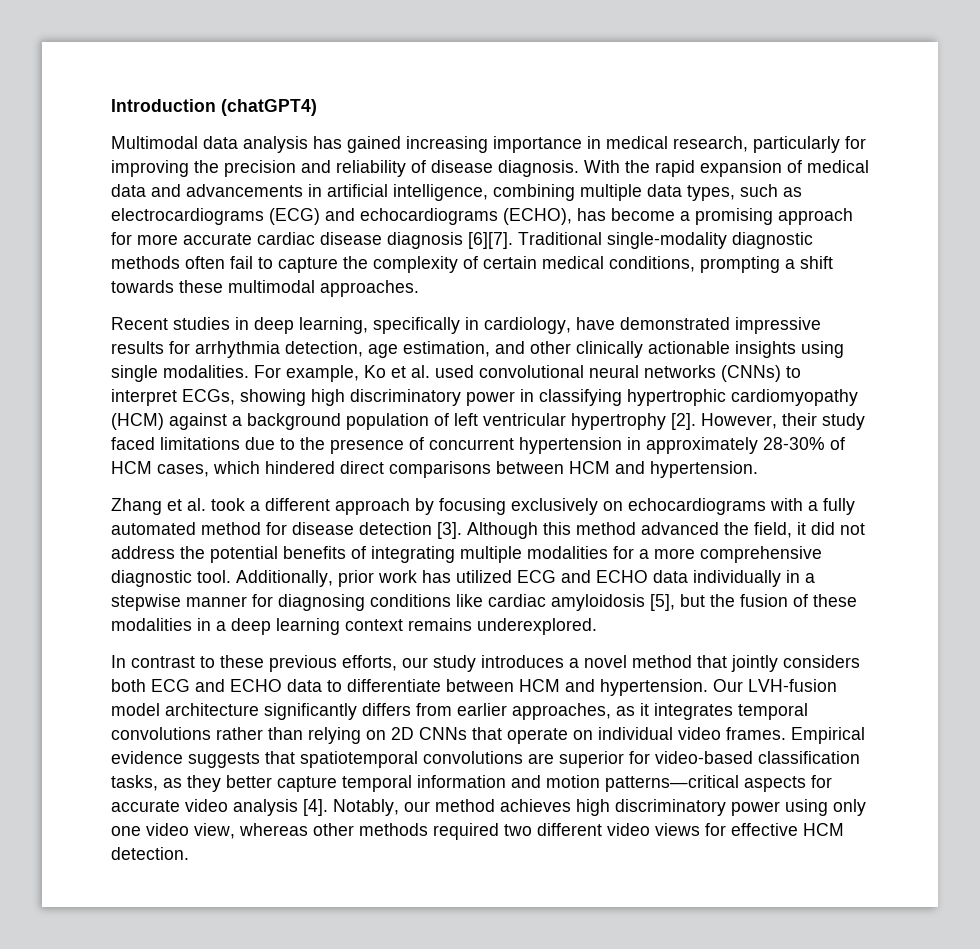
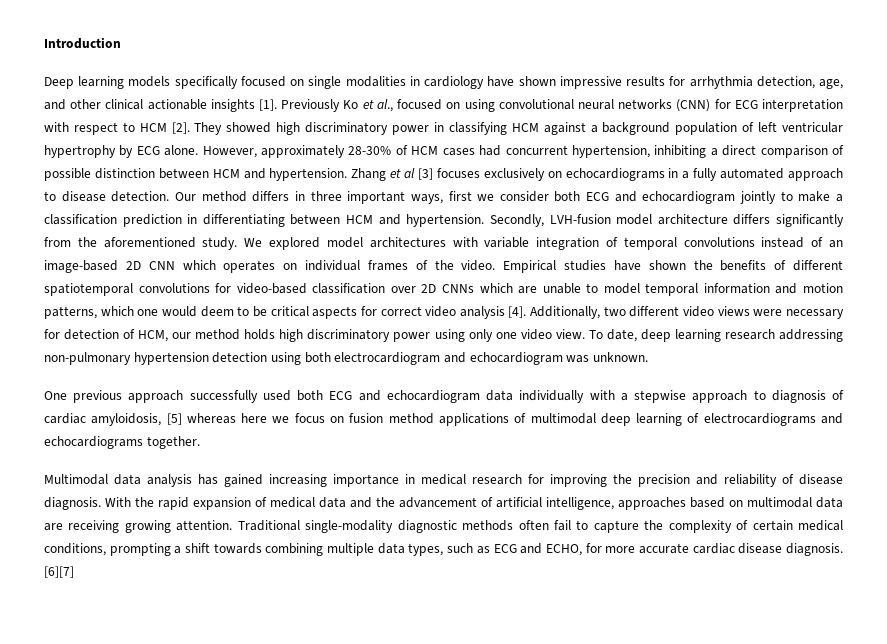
[221,99,317,116] (chatGPT4) -> [44,76,844,89] [44,99,844,112] [44,122,844,135] [44,145,844,158] [44,168,844,181] [44,191,843,204] [44,214,845,227] [44,237,843,250] [44,260,844,273] [44,283,843,296] [44,306,844,319] [44,329,843,342] [44,352,648,365] [44,390,845,403] [44,413,843,426] [44,436,200,449] // Deep learning models specifically focused on single modalities in cardiology have shown impressive results for arrhythmia detection, age, and other clinical actionable insights [1]. Previously Ko et al., focused on using convolutional neural networks (CNN) for ECG interpretation with respect to HCM [2]. They showed high discriminatory power in classifying HCM against a background population of left ventricular hypertrophy by ECG alone. However, approximately 28-30% of HCM cases had concurrent hypertension, inhibiting a direct comparison of possible distinction between HCM and hypertension. Zhang et al [3] focuses exclusively on echocardiograms in a fully automated approach to disease detection. Our method differs in three important ways, first we consider both ECG and echocardiogram jointly to make a classification prediction in differentiating between HCM and hypertension. Secondly, LVH-fusion model architecture differs significantly from the aforementioned study. We explored model architectures with variable integration of temporal convolutions instead of an image-based 2D CNN which operates on individual frames of the video. Empirical studies have shown the benefits of different spatiotemporal convolutions for video-based classification over 2D CNNs which are unable to model temporal information and motion patterns, which one would deem to be critical aspects for correct video analysis [4]. Additionally, two different video views were necessary for detection of HCM, our method holds high discriminatory power using only one video view. To date, deep learning research addressing non-pulmonary hypertension detection using both electrocardiogram and echocardiogram was unknown. // One previous approach successfully used both ECG and echocardiogram data individually with a stepwise approach to diagnosis of cardiac amyloidosis, [5] whereas here we focus on fusion method applications of multimodal deep learning of electrocardiograms and echocardiograms together.
[673,136,840,153] research, particularly -> [472,474,522,485] research
[186,184,802,201] [111,208,853,225] [111,232,513,249] advancements in artificial intelligence, combining multiple data types, such as electrocardiograms (ECG) and echocardiograms (ECHO), has become a promising approach for more accurate cardiac disease diagnosis [6][7]. -> [376,497,843,510] [44,520,233,533] the advancement of artificial intelligence, approaches based on multimodal data are receiving growing attention.
[179,280,419,297] [111,317,821,334] [111,341,844,358] [111,365,801,382] [111,389,858,406] [111,413,865,430] [111,437,845,454] [111,461,758,478] [111,498,855,515] [111,522,865,539] [111,546,822,563] [111,570,815,587] [111,594,857,611] [111,618,597,635] [111,655,860,672] [111,679,837,696] [111,703,808,720] [111,727,865,744] [111,751,860,768] [111,775,832,792] [111,799,866,816] [111,823,844,840] [111,847,189,860] these multimodal approaches. // Recent studies in deep learning, specifically in cardiology, have demonstrated impressive results for arrhythmia detection, age estimation, and other clinically actionable insights using single modalities. For example, Ko et al. used convolutional neural networks (CNNs) to interpret ECGs, showing high discriminatory power in classifying hypertrophic cardiomyopathy (HCM) against a background population of left ventricular hypertrophy [2]. However, their study faced limitations due to the presence of concurrent hypertension in approximately 28-30% of HCM cases, which hindered direct comparisons between HCM and hypertension. // Zhang et al. took a different approach by focusing exclusively on echocardiograms with a fully automated method for disease detection [3]. Although this method advanced the field, it did not address the potential benefits of integrating multiple modalities for a more comprehensive diagnostic tool. Additionally, prior work has utilized ECG and ECHO data individually in a stepwise manner for diagnosing conditions like cardiac amyloidosis [5], but the fusion of these modalities in a deep learning context remains underexplored. // In contrast to these previous efforts, our study introduces a novel method that jointly considers both ECG and ECHO data to differentiate between HCM and hypertension. Our LVH-fusion model architecture significantly differs from earlier approaches, as it integrates temporal convolutions rather than relying on 2D CNNs that operate on individual video frames. Empirical evidence suggests that spatiotemporal convolutions are superior for video-based classification tasks, as they better capture temporal information and motion patterns—critical aspects for accurate video analysis [4]. Notably, our method achieves high discriminatory power using only one video view, whereas other methods required two different video views for effective HCM detection. -> [265,543,844,556] [44,566,74,578] combining multiple data types, such as ECG and ECHO, for more accurate cardiac disease diagnosis. [6][7]

